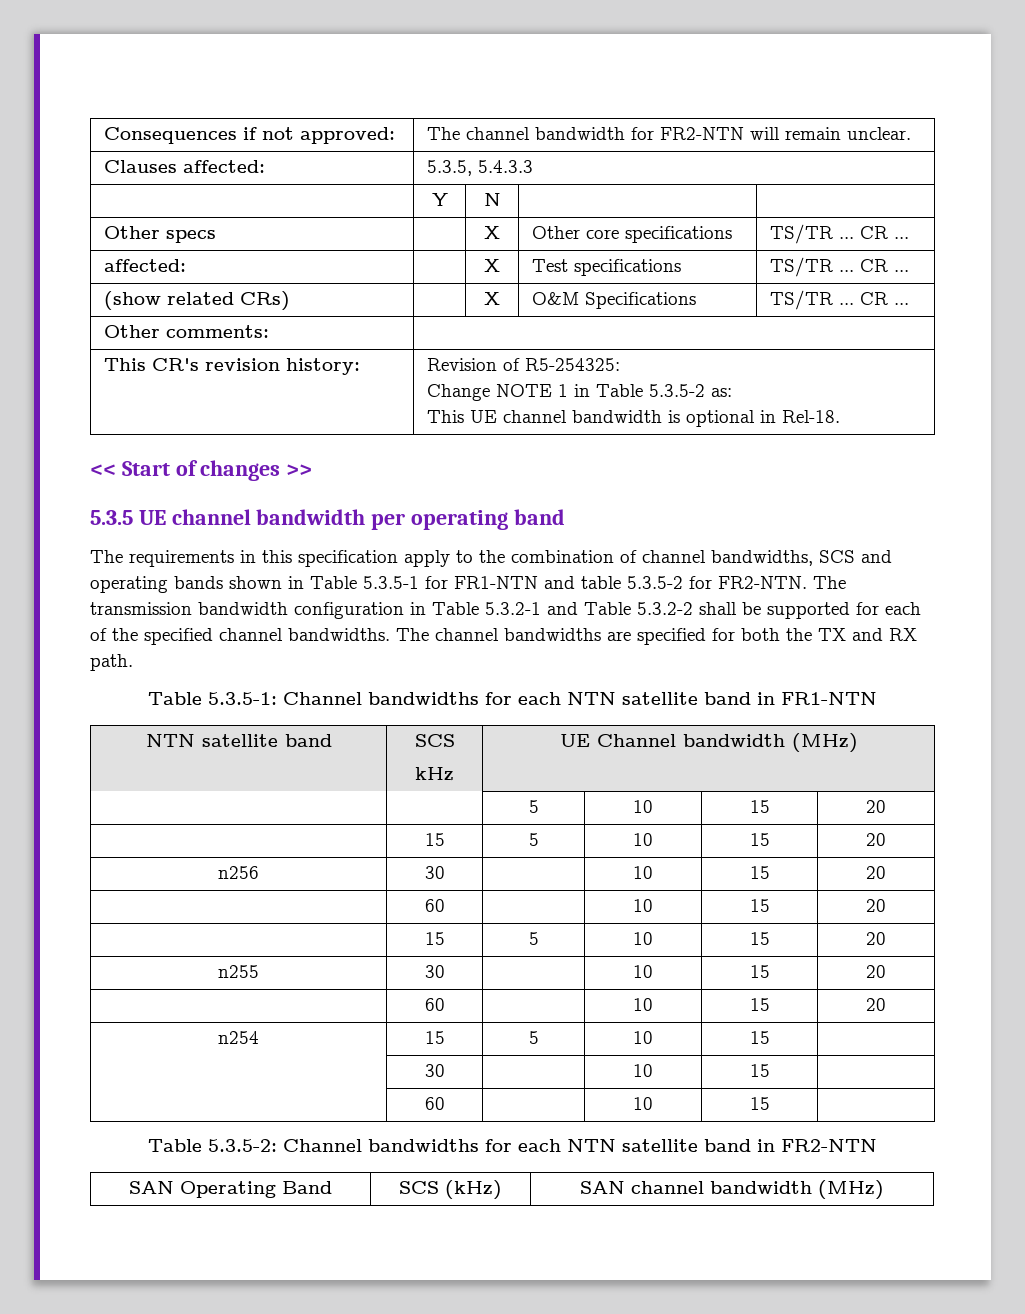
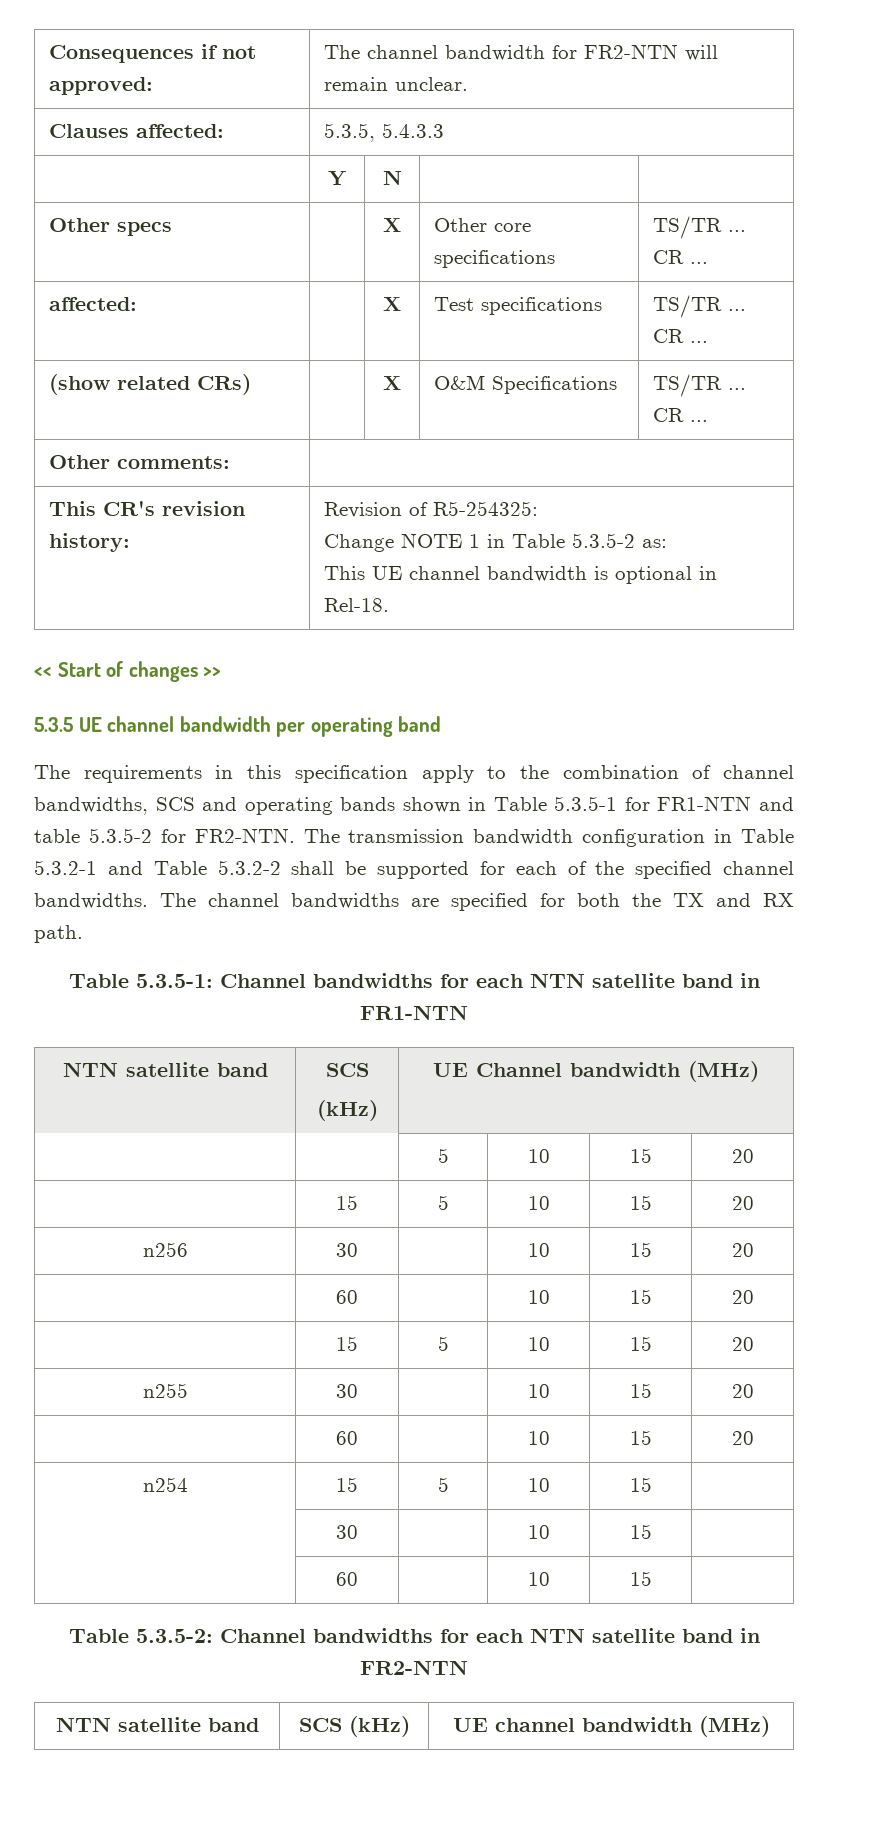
[414,767,454,782] kHz -> [316,1100,378,1121] (kHz)
[129,1181,332,1198] SAN Operating Band -> [55,1717,259,1732] NTN satellite band
[580,1181,625,1194] SAN -> [452,1718,488,1732] UE

